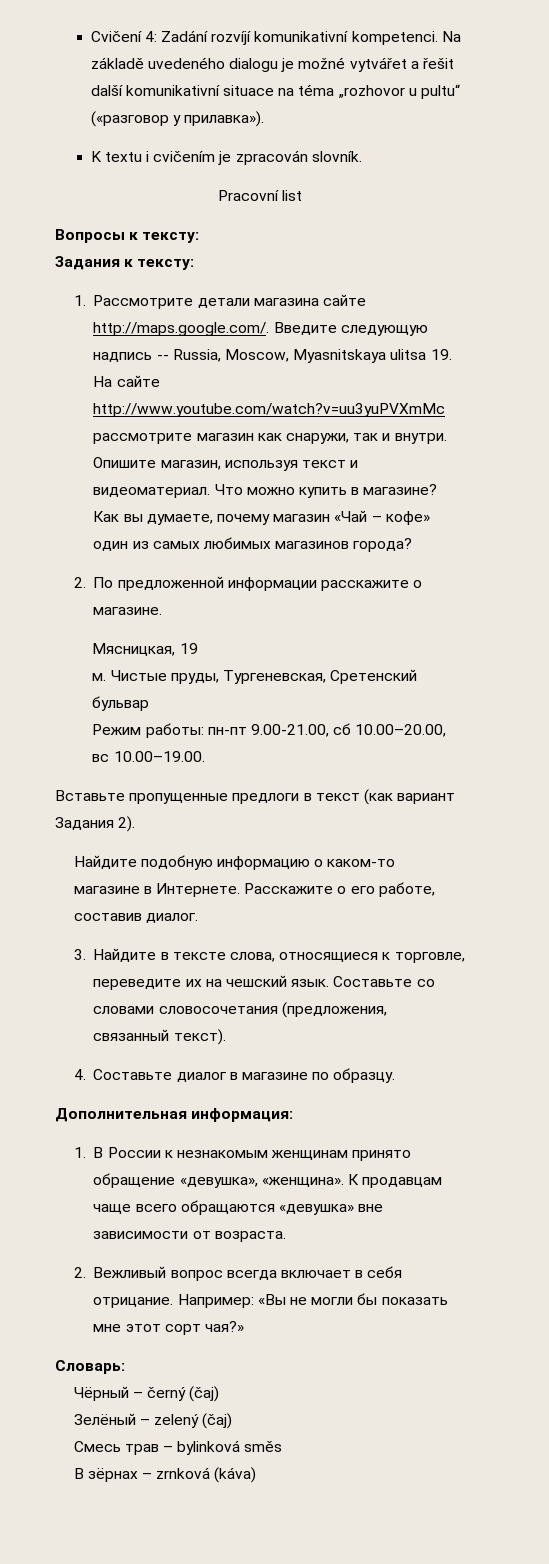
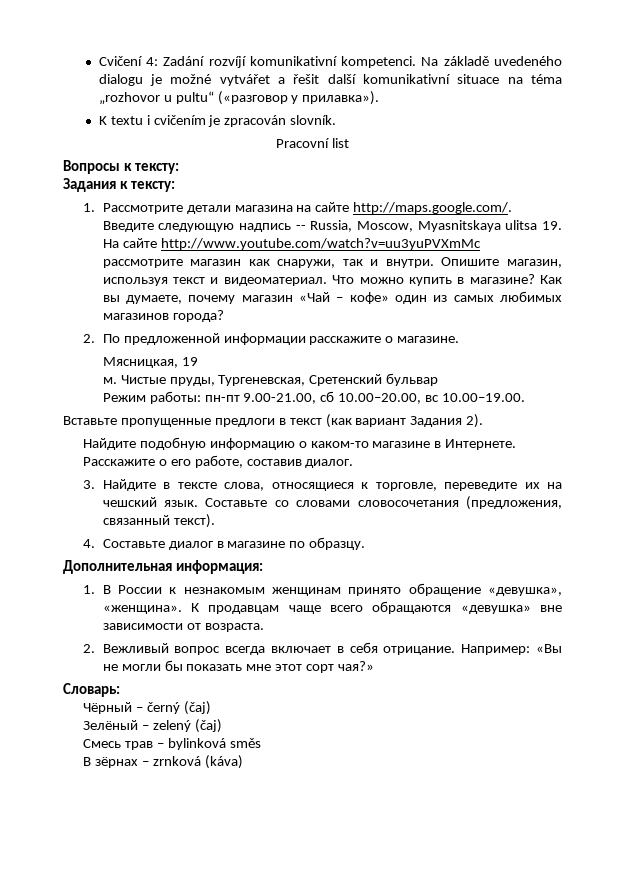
(319, 302) none -> [296,205,312,212] на

